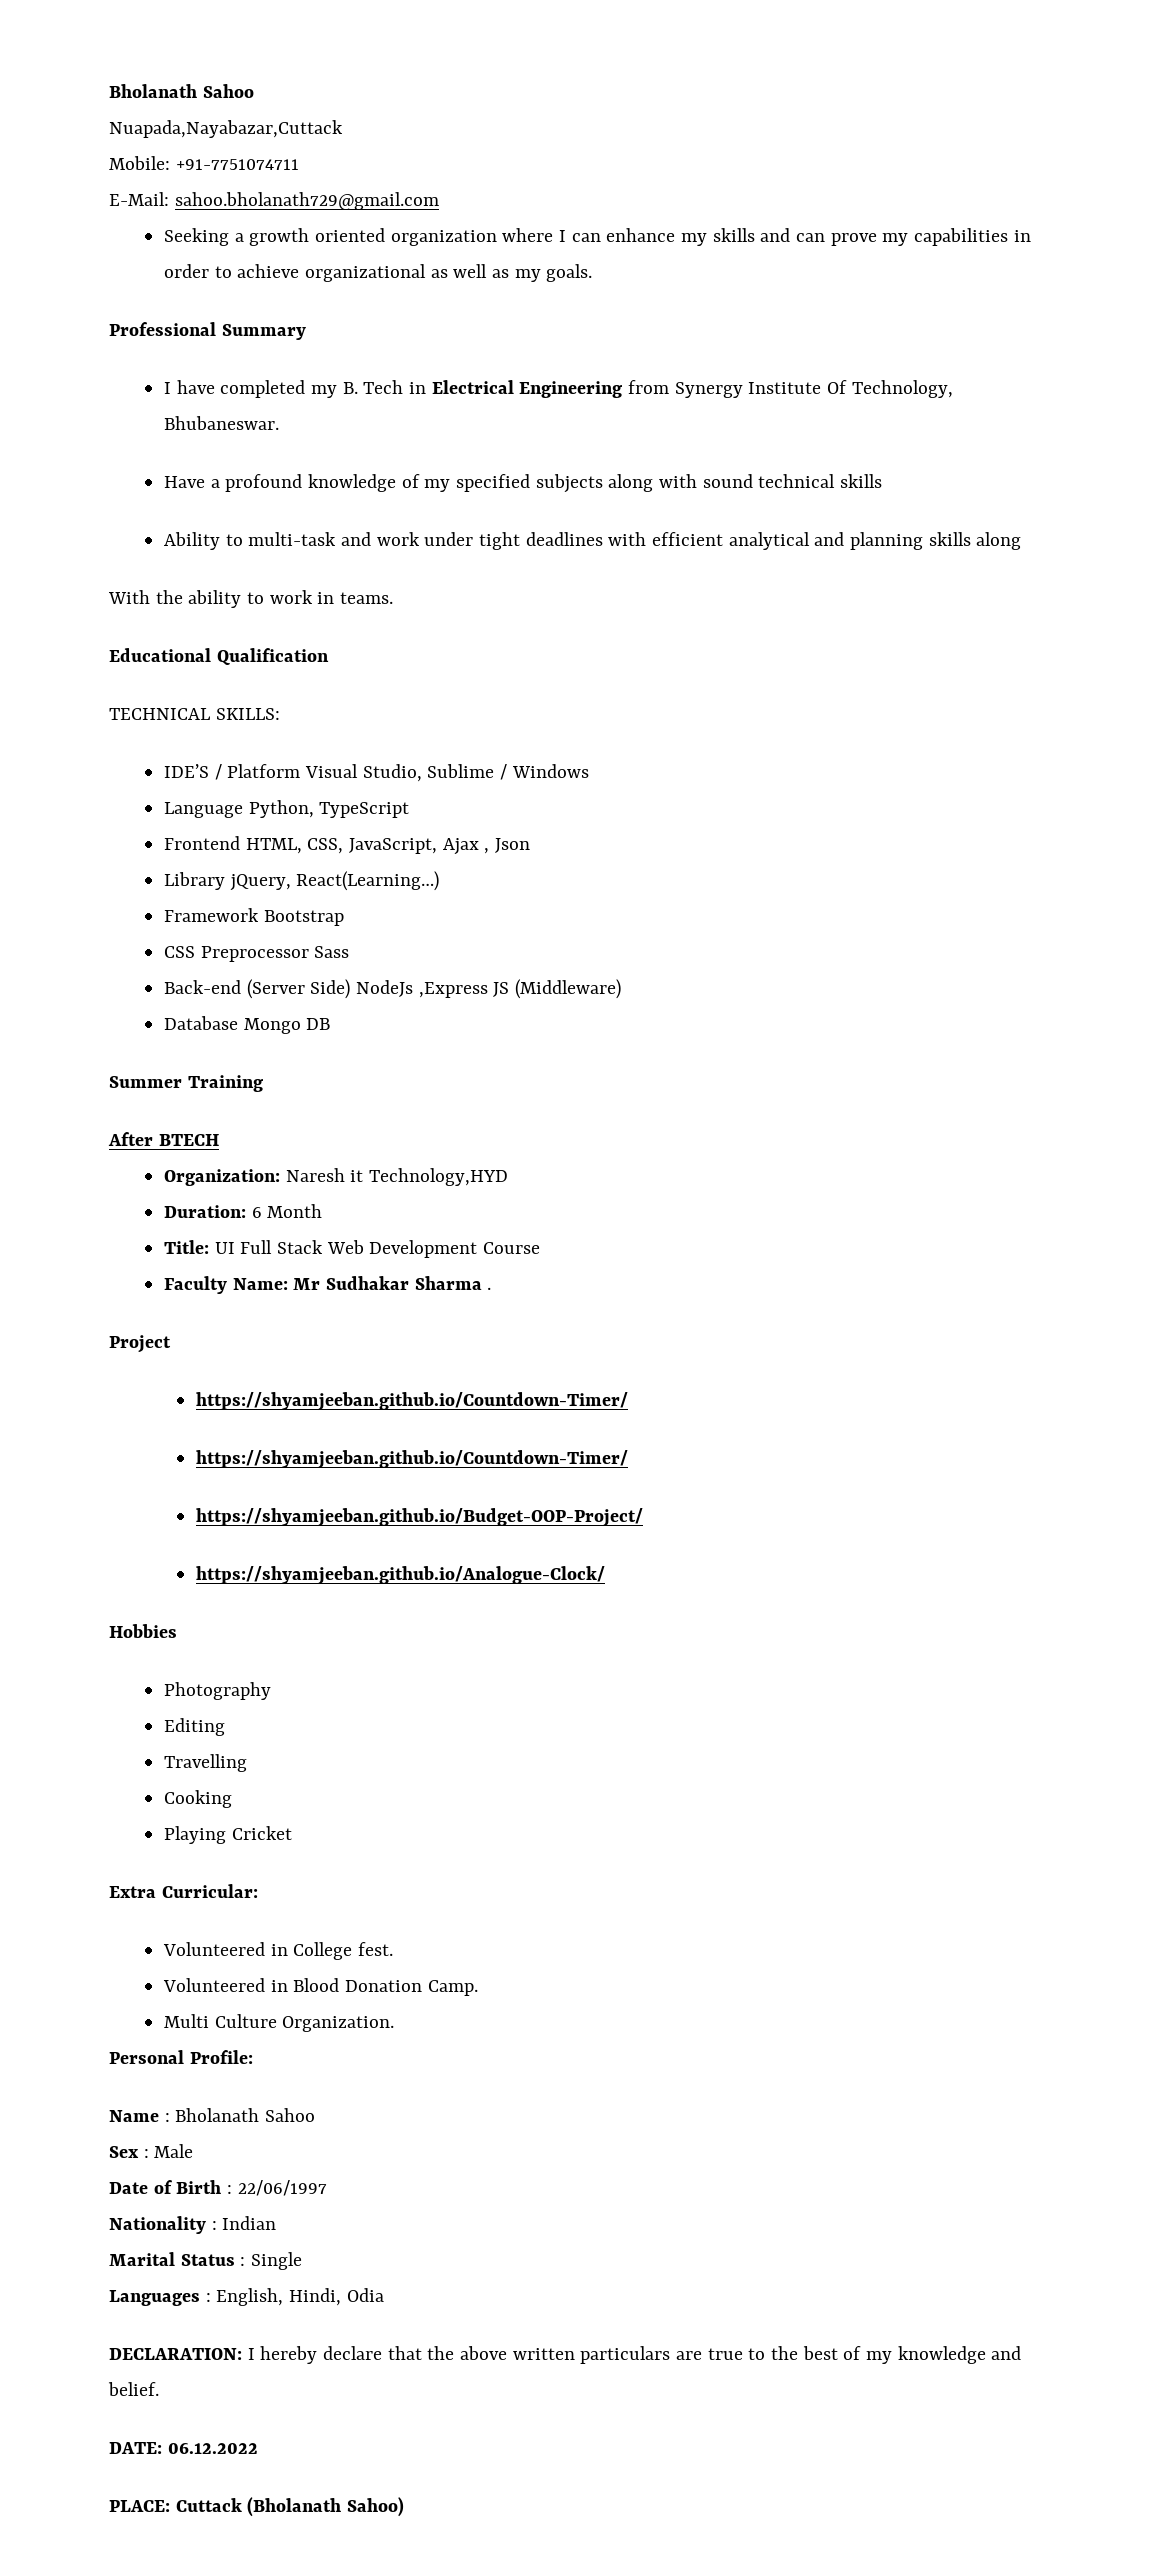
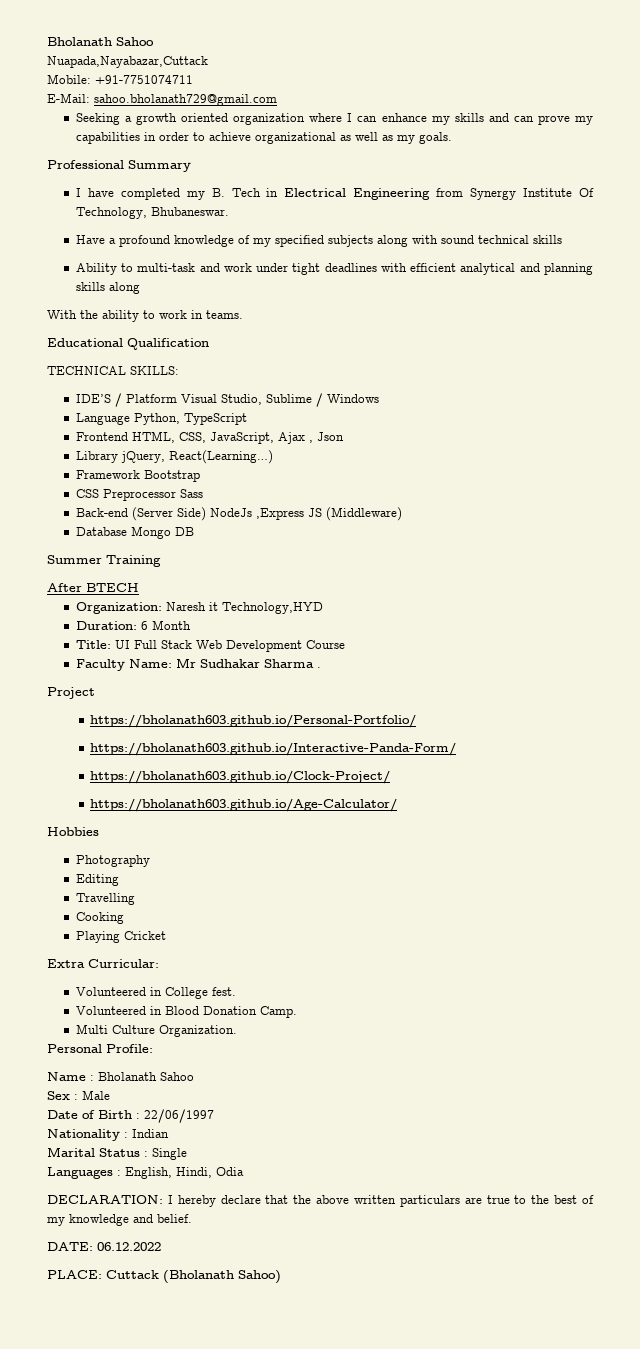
[195,1392,628,1411] [195,1450,628,1469] [195,1508,643,1527] [195,1566,605,1585] https://shyamjeeban.github.io/Countdown-Timer/ // https://shyamjeeban.github.io/Countdown-Timer/ // https://shyamjeeban.github.io/Budget-OOP-Project/ // https://shyamjeeban.github.io/Analogue-Clock/ -> [90,714,417,728] [90,742,457,756] [90,770,391,784] [90,798,398,812] https://bholanath603.github.io/Personal-Portfolio/ // https://bholanath603.github.io/Interactive-Panda-Form/ // https://bholanath603.github.io/Clock-Project/ // https://bholanath603.github.io/Age-Calculator/

